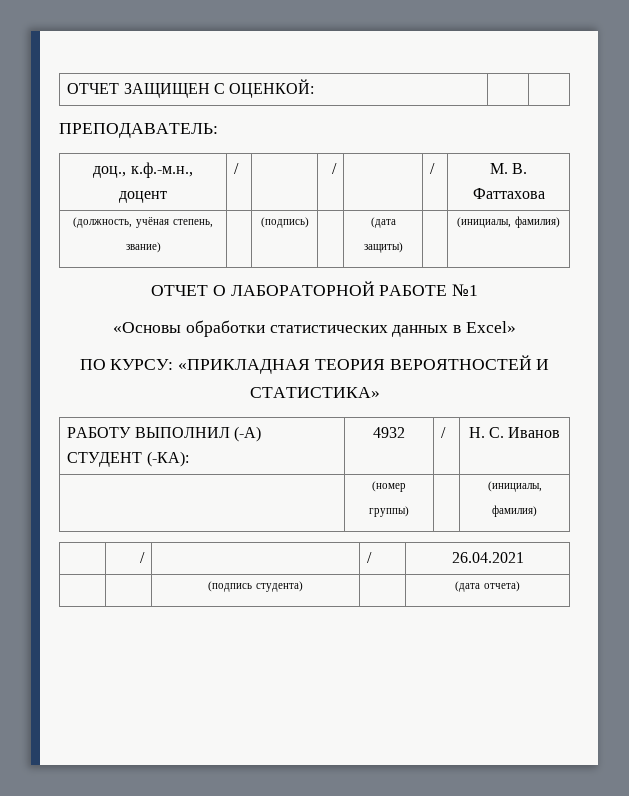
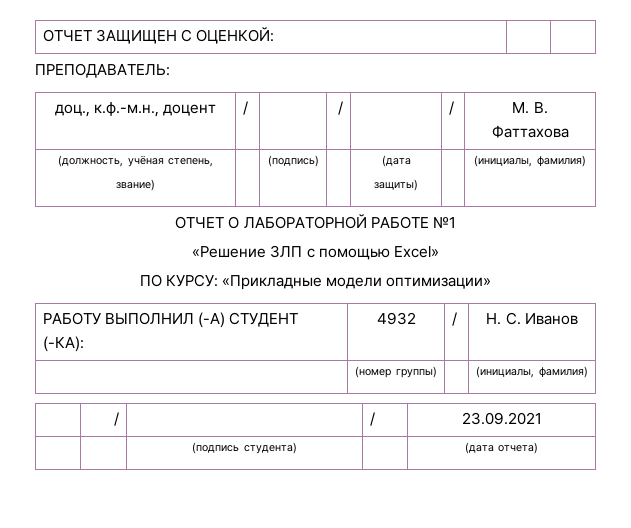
[113,320,516,337] [79,355,550,374] [249,387,380,398] «Основы обработки статистических данных в Excel» // ПО КУРСУ: «ПРИКЛАДНАЯ ТЕОРИЯ ВЕРОЯТНОСТЕЙ И СТАТИСТИКА» -> [192,245,439,260] [139,274,492,290] «Решение ЗЛП с помощью Excel» // ПО КУРСУ: «Прикладные модели оптимизации»
[451,552,524,563] 26.04.2021 -> [461,412,542,425] 23.09.2021

